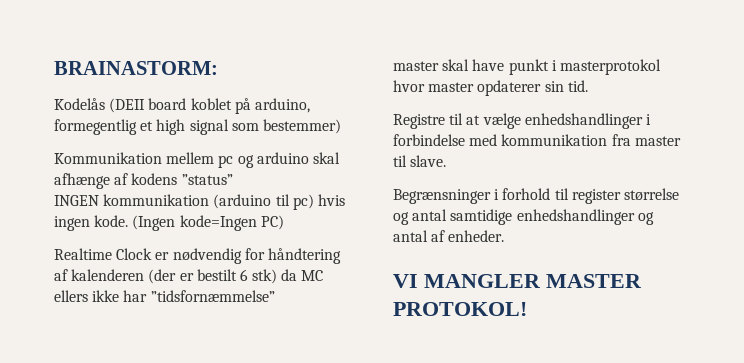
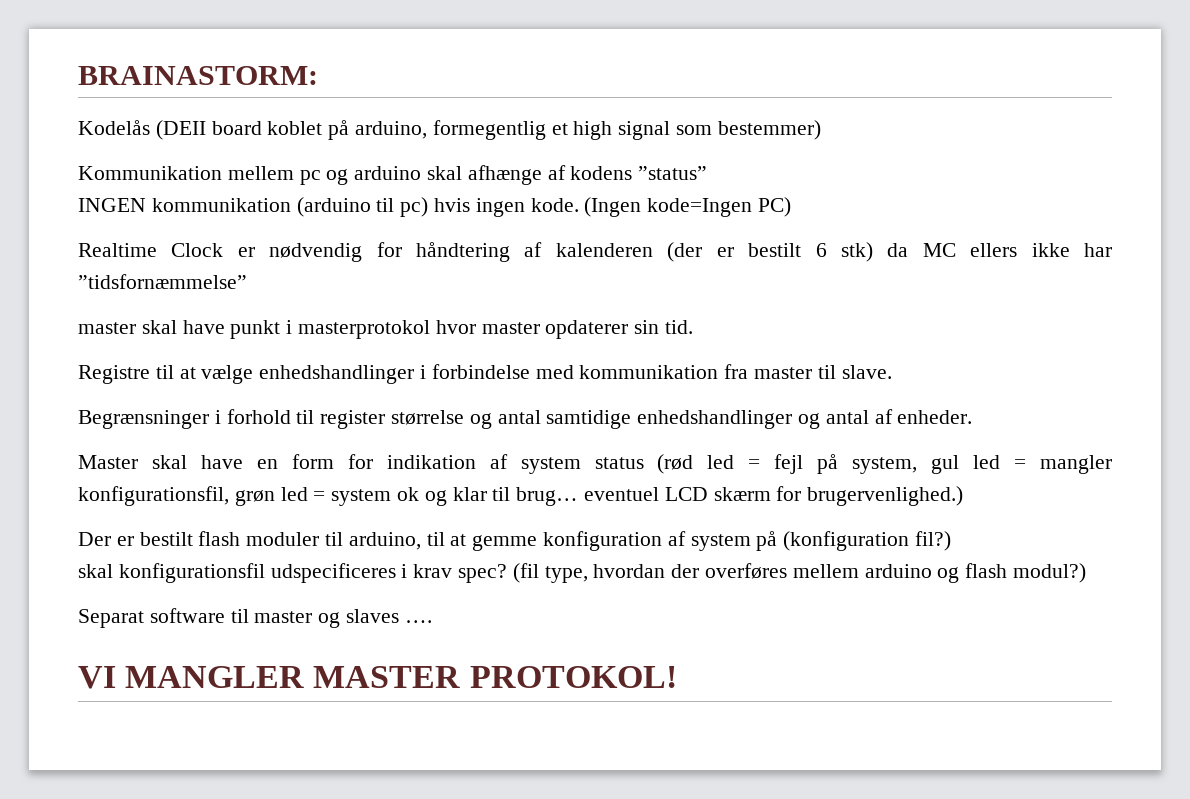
(505, 236) none -> [78,454,1112,474] [78,486,964,506] [78,531,952,551] [78,563,1087,583] [78,608,432,628] // Master skal have en form for indikation af system status (rød led = fejl på system, gul led = mangler konfigurationsfil, grøn led = system ok og klar til brug… eventuel LCD skærm for brugervenlighed.) // Der er bestilt flash moduler til arduino, til at gemme konfiguration af system på (konfiguration fil?) // skal konfigurationsfil udspecificeres i krav spec? (fil type, hvordan der overføres mellem arduino og flash modul?) // Separat software til master og slaves ….

